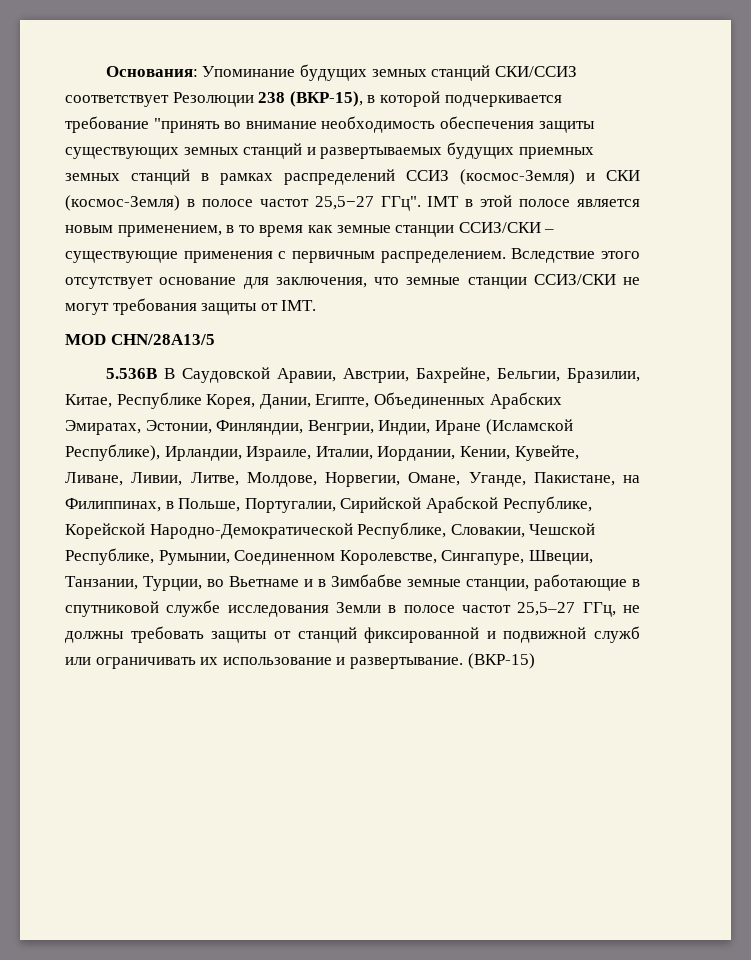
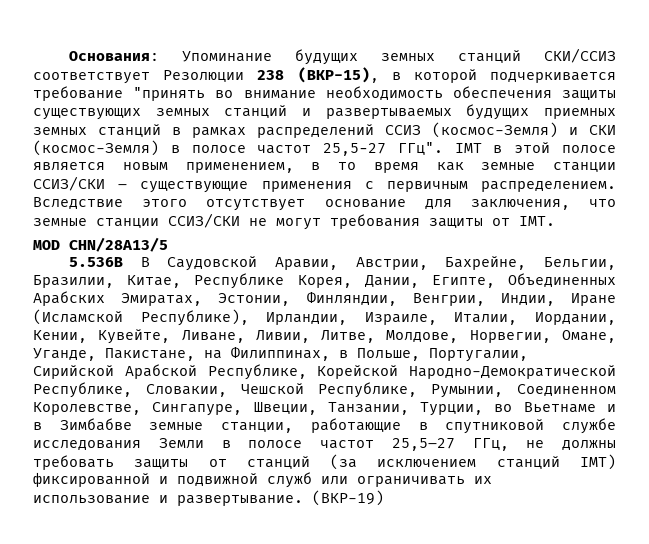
(357, 635) none -> [330,454,616,470] (за исключением станций IMT)
[467,653,535,669] (ВКР-15) -> [312,490,384,506] (ВКР-19)

